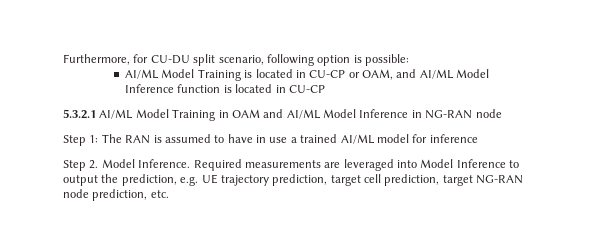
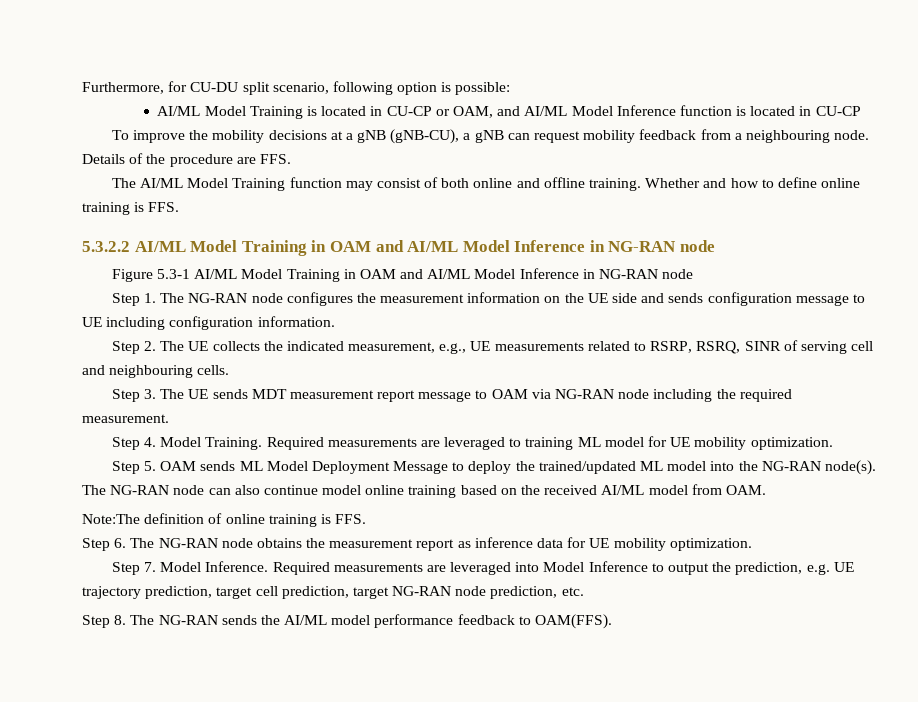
[63,109,96,119] 5.3.2.1 -> [111,129,870,144] [82,153,291,167] [111,177,861,191] [82,202,180,215] [82,240,716,256] [111,269,190,282] To improve the mobility decisions at a gNB (gNB-CU), a gNB can request mobility feedback from a neighbouring node. Details of the procedure are FFS. // The AI/ML Model Training function may consist of both online and offline training. Whether and how to define online training is FFS. // 5.3.2.2 AI/ML Model Training in OAM and AI/ML Model Inference in NG-RAN node // Figure 5.3-1
[89,134,478,144] [63,160,99,171] 1: The RAN is assumed to have in use a trained AI/ML model for inference // Step 2. -> [143,292,865,306] [82,316,335,330] [111,340,874,354] [82,365,230,378] [111,389,792,402] [82,414,169,423] [111,436,833,450] [111,460,876,475] [82,484,766,498] [82,513,367,527] [82,537,752,551] [111,562,156,575] 1. The NG-RAN node configures the measurement information on the UE side and sends configuration message to UE including configuration information. // Step 2. The UE collects the indicated measurement, e.g., UE measurements related to RSRP, RSRQ, SINR of serving cell and neighbouring cells. // Step 3. The UE sends MDT measurement report message to OAM via NG-RAN node including the required measurement. // Step 4. Model Training. Required measurements are leveraged to training ML model for UE mobility optimization. // Step 5. OAM sends ML Model Deployment Message to deploy the trained/updated ML model into the NG-RAN node(s). The NG-RAN node can also continue model online training based on the received AI/ML model from OAM. // Note:The definition of online training is FFS. // Step 6. The NG-RAN node obtains the measurement report as inference data for UE mobility optimization. // Step 7.
(169, 194) none -> [82,614,613,629] // Step 8. The NG-RAN sends the AI/ML model performance feedback to OAM(FFS).

